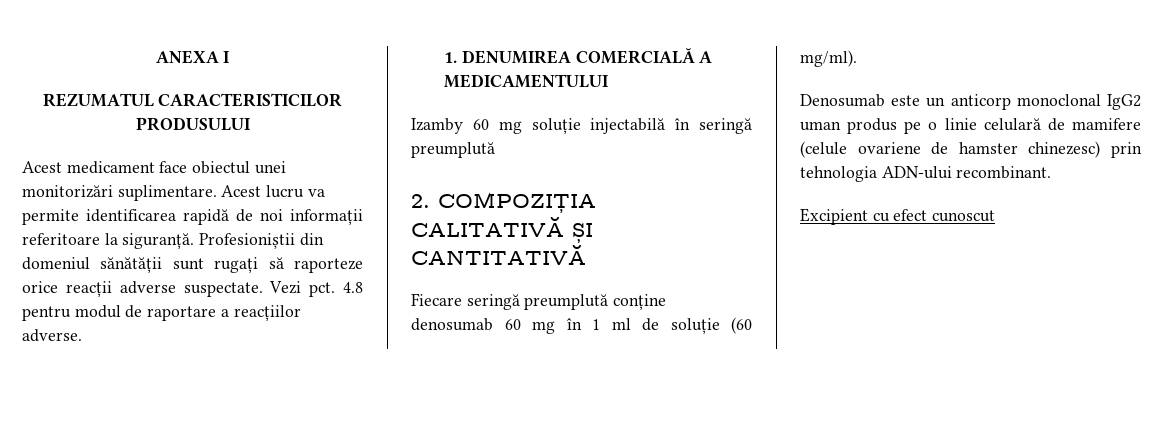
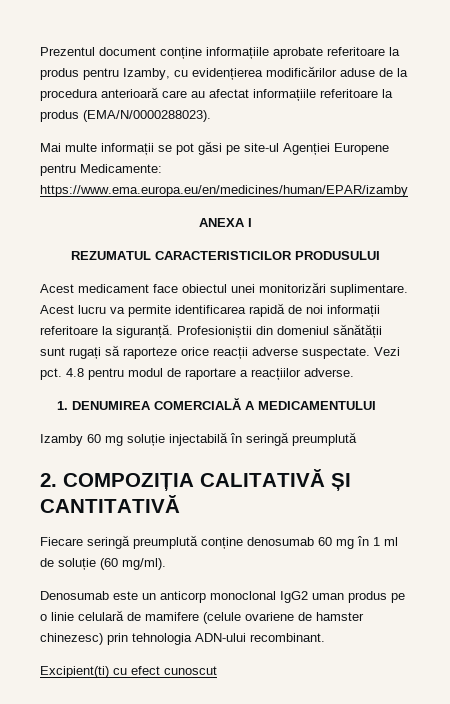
(155, 57) none -> [40,47,400,59] [40,66,408,80] [40,87,393,101] [40,110,211,122] [40,141,389,155] [40,164,162,176] [40,185,408,197] Prezentul document conține informațiile aprobate referitoare la produs pentru Izamby, cu evidențierea modificărilor aduse de la procedura anterioară care au afectat informațiile referitoare la produs (EMA/N/0000288023). // Mai multe informații se pot găsi pe site-ul Agenției Europene pentru Medicamente: https://www.ema.europa.eu/en/medicines/human/EPAR/izamby //
[800,208,868,225] Excipient -> [40,666,109,678] Excipient(ti)

